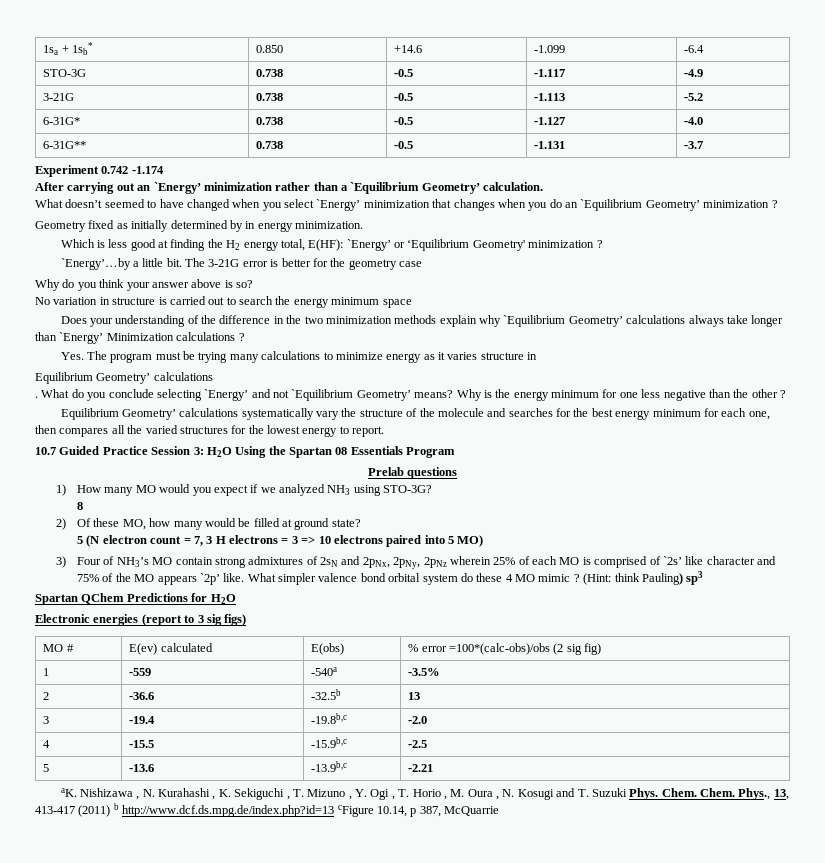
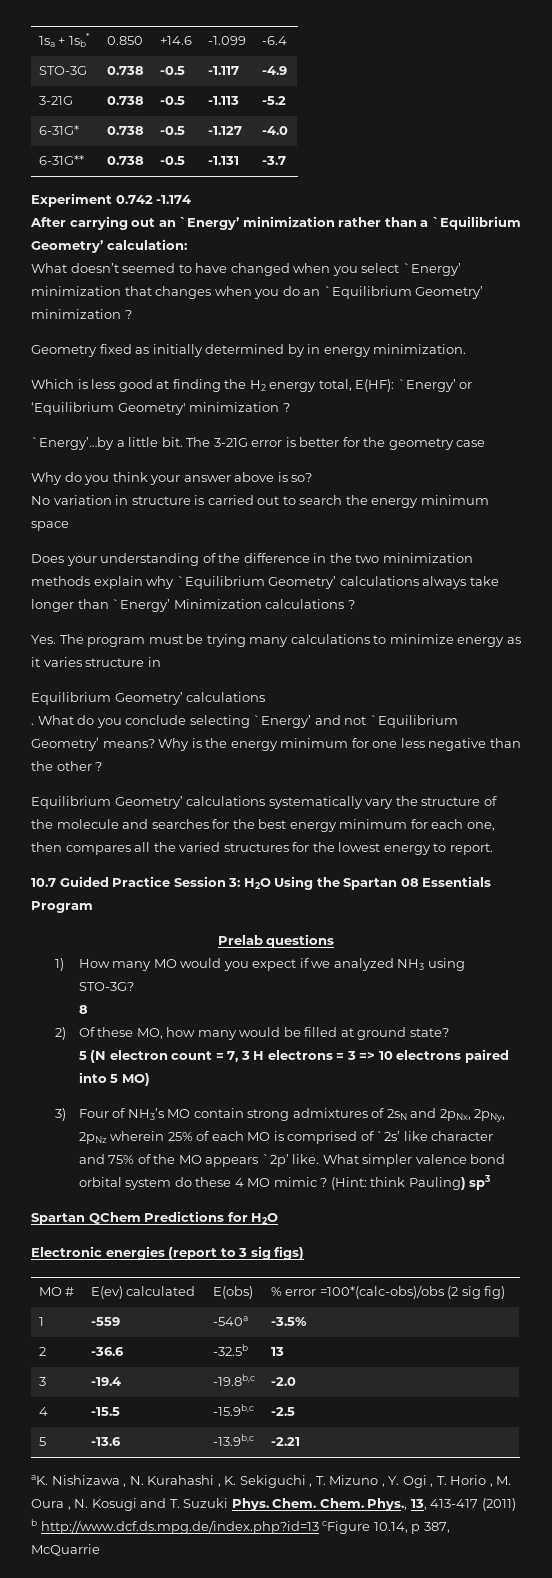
[483,182,544,191] calculation. -> [106,239,187,250] calculation:

